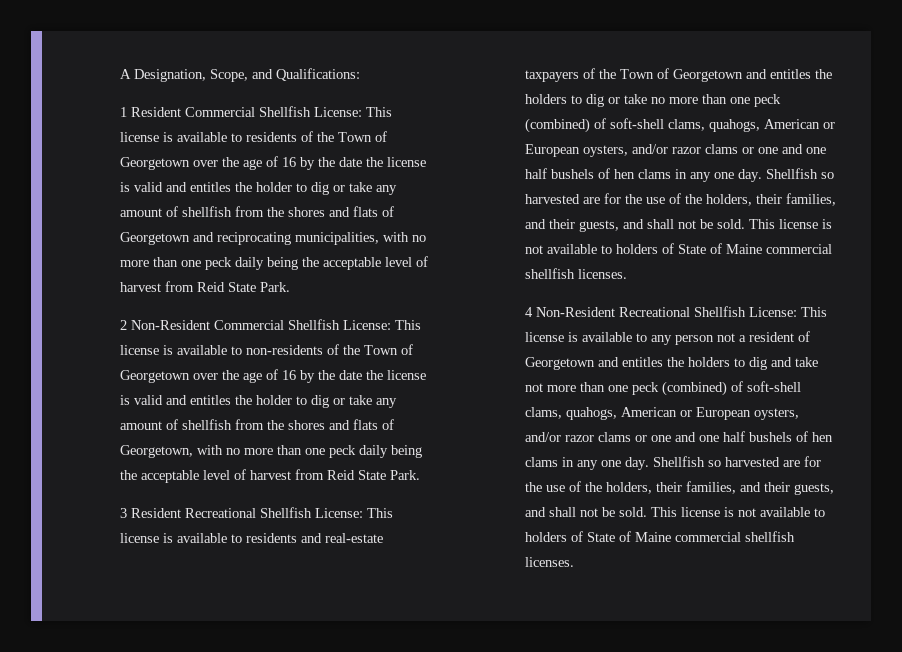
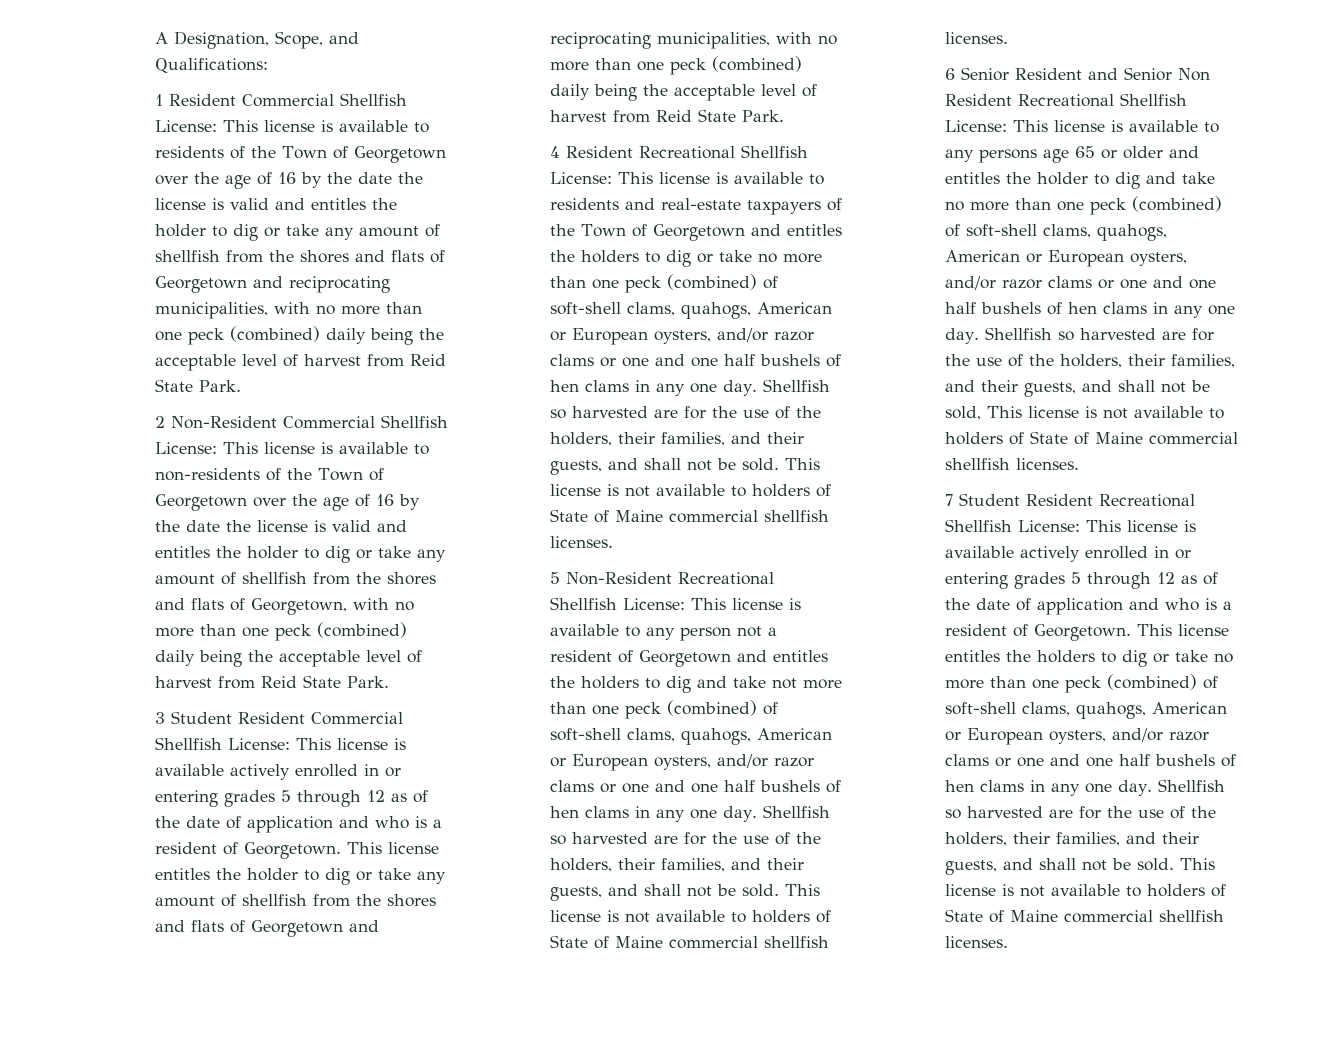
(232, 263) none -> [230,326,321,342] (combined)
(356, 451) none -> [317,622,408,638] (combined)
(127, 513) none -> [171,711,404,725] [155,737,407,750] [155,764,402,780] [155,790,429,807] [155,816,443,833] [155,842,440,859] [155,868,447,885] [155,894,437,907] [155,920,380,937] [550,32,838,49] [550,56,803,75] [550,84,818,101] [550,109,785,123] [550,146,561,158] Student Resident Commercial Shellfish License: This license is available actively enrolled in or entering grades 5 through 12 as of the date of application and who is a resident of Georgetown. This license entitles the holder to dig or take any amount of shellfish from the shores and flats of Georgetown and reciprocating municipalities, with no more than one peck (combined) daily being the acceptable level of harvest from Reid State Park. // 4
[524,307,533,317] 4 -> [550,572,561,584] 5
(574, 562) none -> [945,67,1211,81] [945,93,1188,107] [945,120,1220,133] [945,146,1200,163] [945,172,1216,189] [945,196,1223,215] [945,224,1168,241] [945,250,1188,267] [945,276,1217,290] [945,302,1236,318] [945,327,1215,344] [945,354,1236,368] [945,380,1211,397] [945,406,1225,420] [945,431,1239,445] [945,458,1080,470] [945,493,1196,507] [945,519,1197,532] [945,546,1192,562] [945,572,1219,589] [945,598,1233,615] [945,624,1230,641] [945,650,1234,667] [945,674,1219,693] [945,702,1228,719] [945,728,1210,745] [945,754,1237,767] [945,779,1226,796] [945,806,1217,819] [945,832,1200,846] [945,858,1216,875] [945,884,1227,897] [945,909,1225,923] [945,936,1009,948] // 6 Senior Resident and Senior Non Resident Recreational Shellfish License: This license is available to any persons age 65 or older and entitles the holder to dig and take no more than one peck (combined) of soft-shell clams, quahogs, American or European oysters, and/or razor clams or one and one half bushels of hen clams in any one day. Shellfish so harvested are for the use of the holders, their families, and their guests, and shall not be sold, This license is not available to holders of State of Maine commercial shellfish licenses. // 7 Student Resident Recreational Shellfish License: This license is available actively enrolled in or entering grades 5 through 12 as of the date of application and who is a resident of Georgetown. This license entitles the holders to dig or take no more than one peck (combined) of soft-shell clams, quahogs, American or European oysters, and/or razor clams or one and one half bushels of hen clams in any one day. Shellfish so harvested are for the use of the holders, their families, and their guests, and shall not be sold. This license is not available to holders of State of Maine commercial shellfish licenses.

